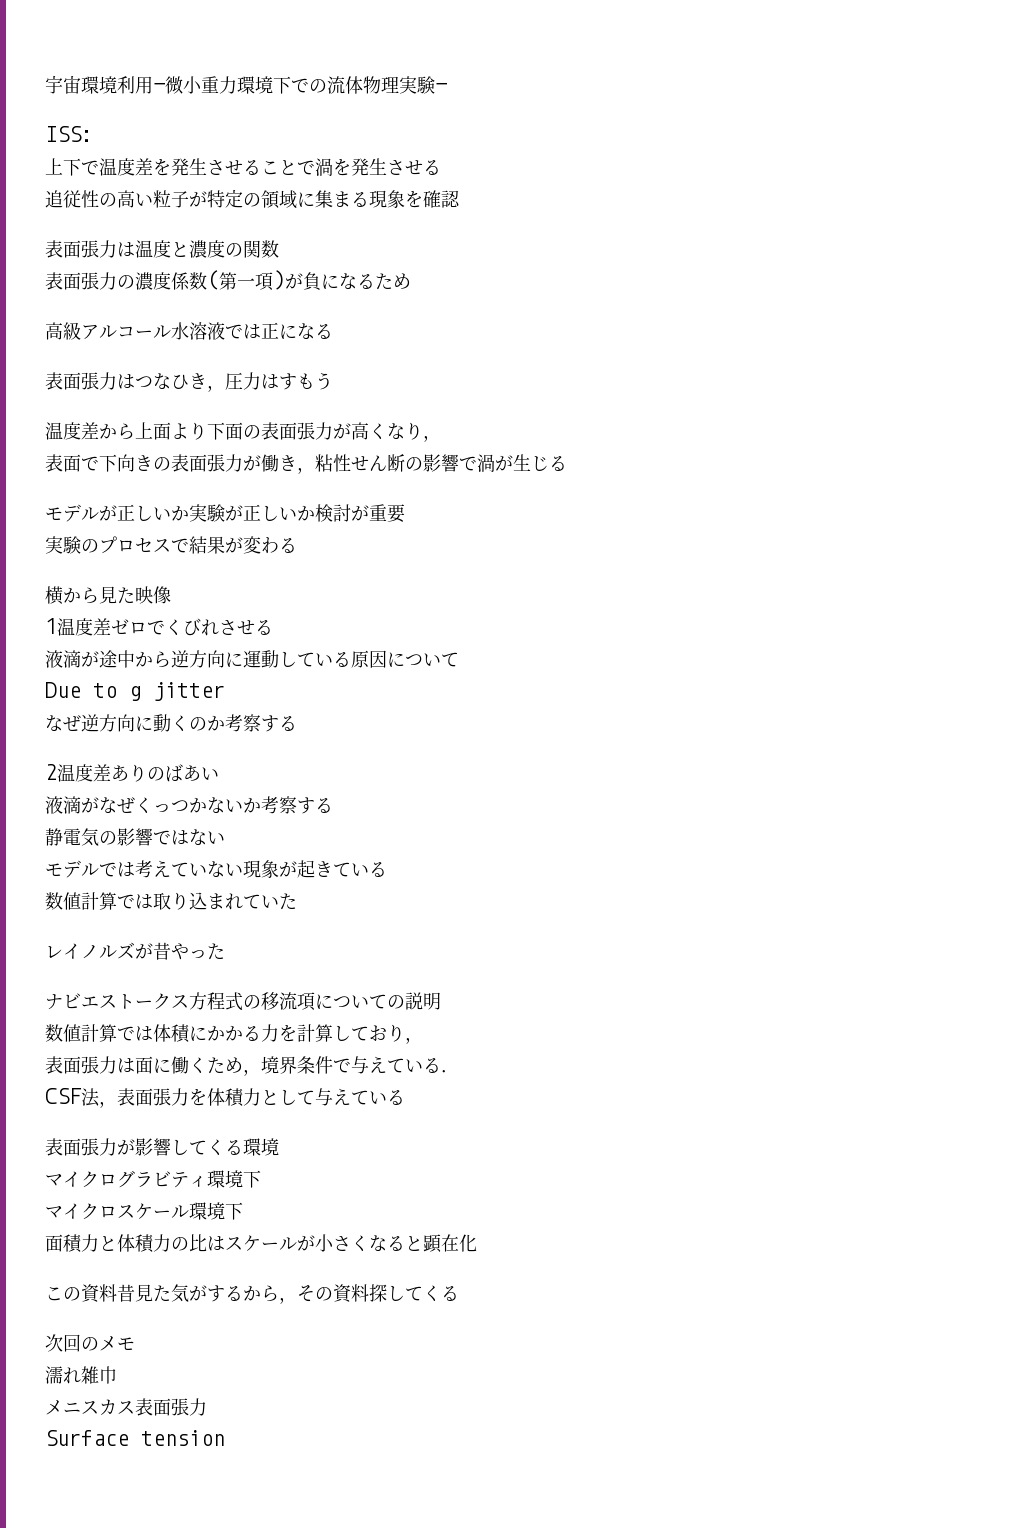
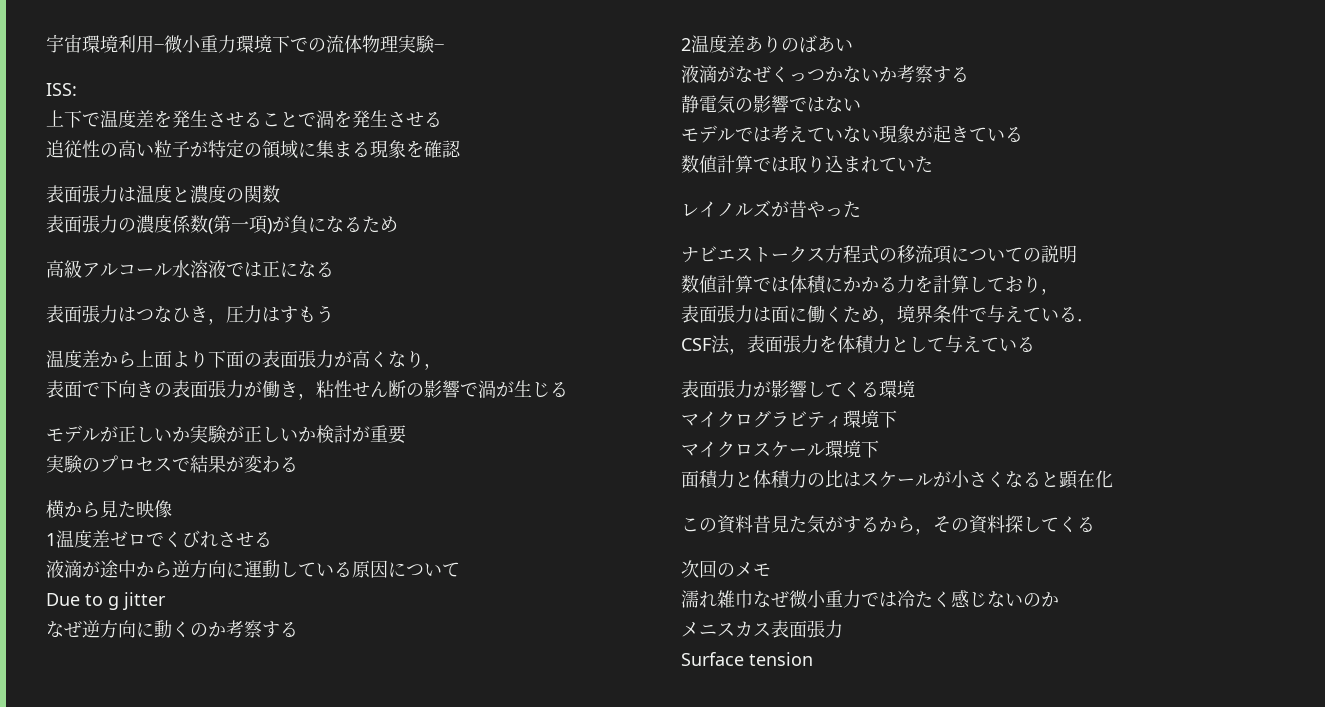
(117, 1375) none -> [753,590,1059,608] なぜ微小重力では冷たく感じないのか

